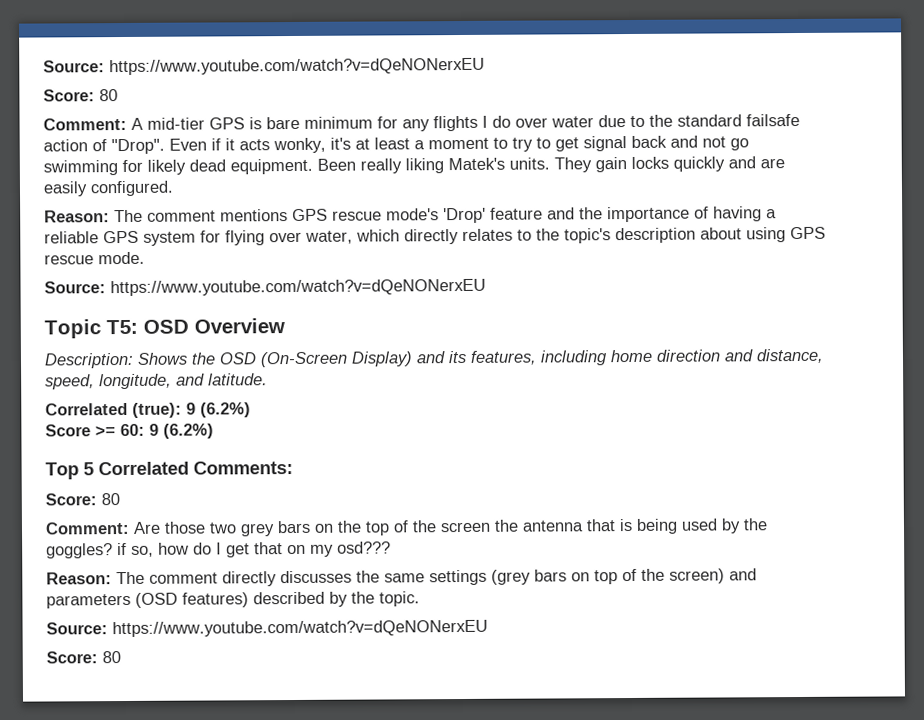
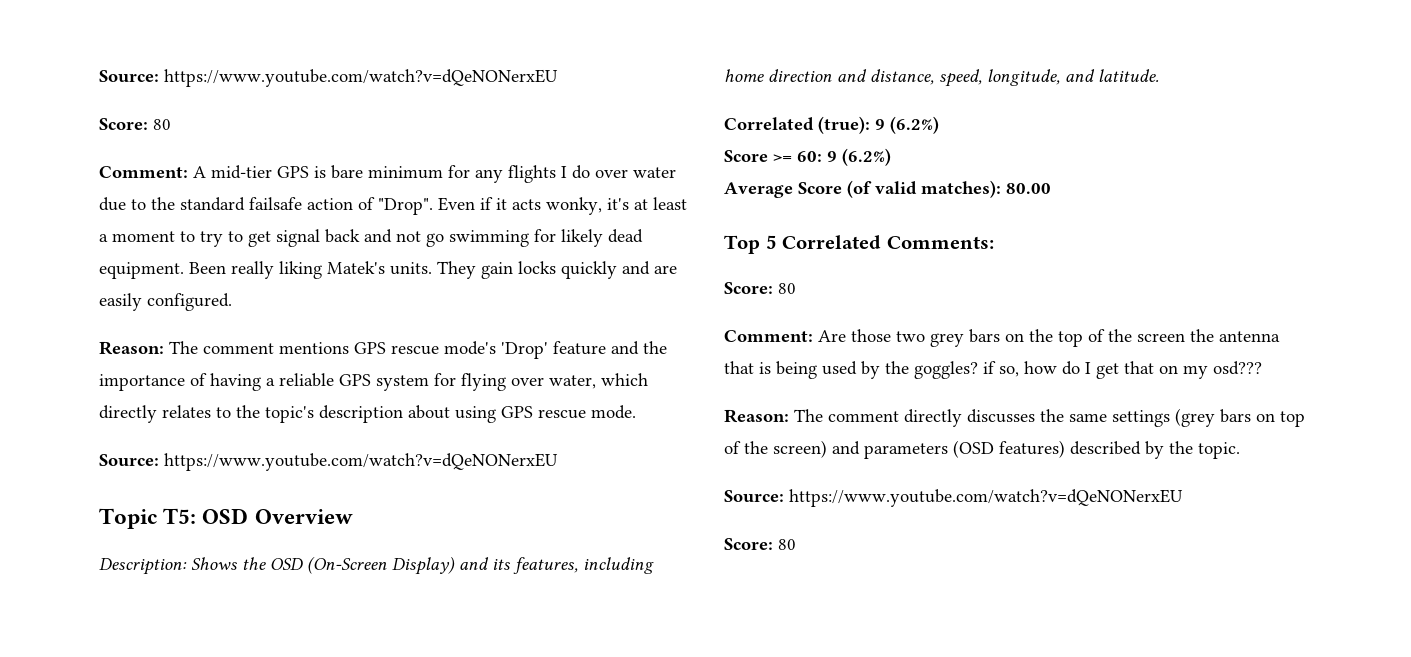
(214, 431) none -> [724,180,1051,198] // Average Score (of valid matches): 80.00

